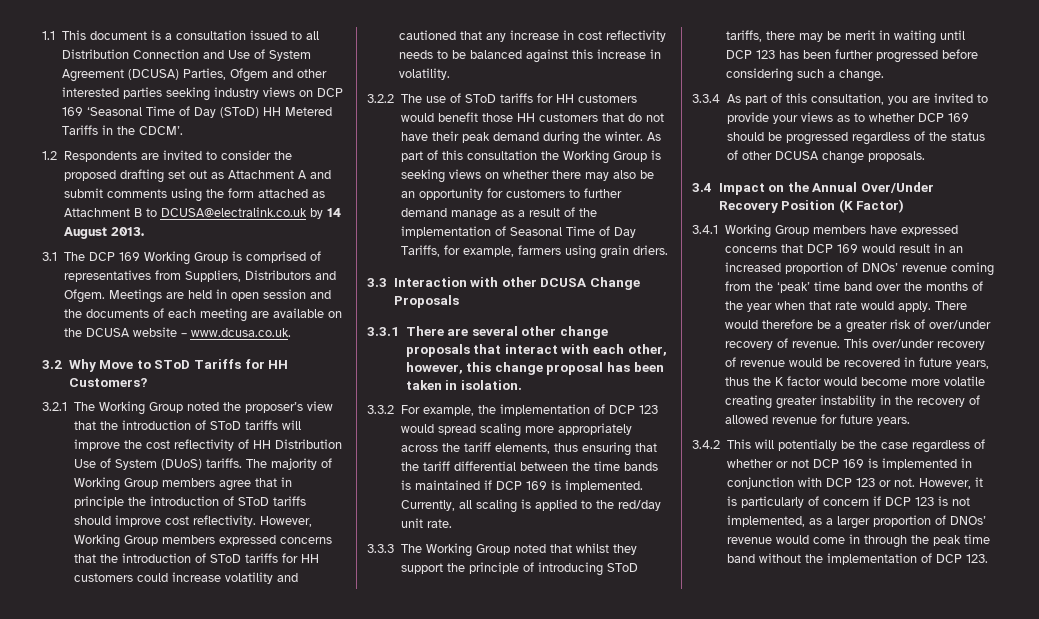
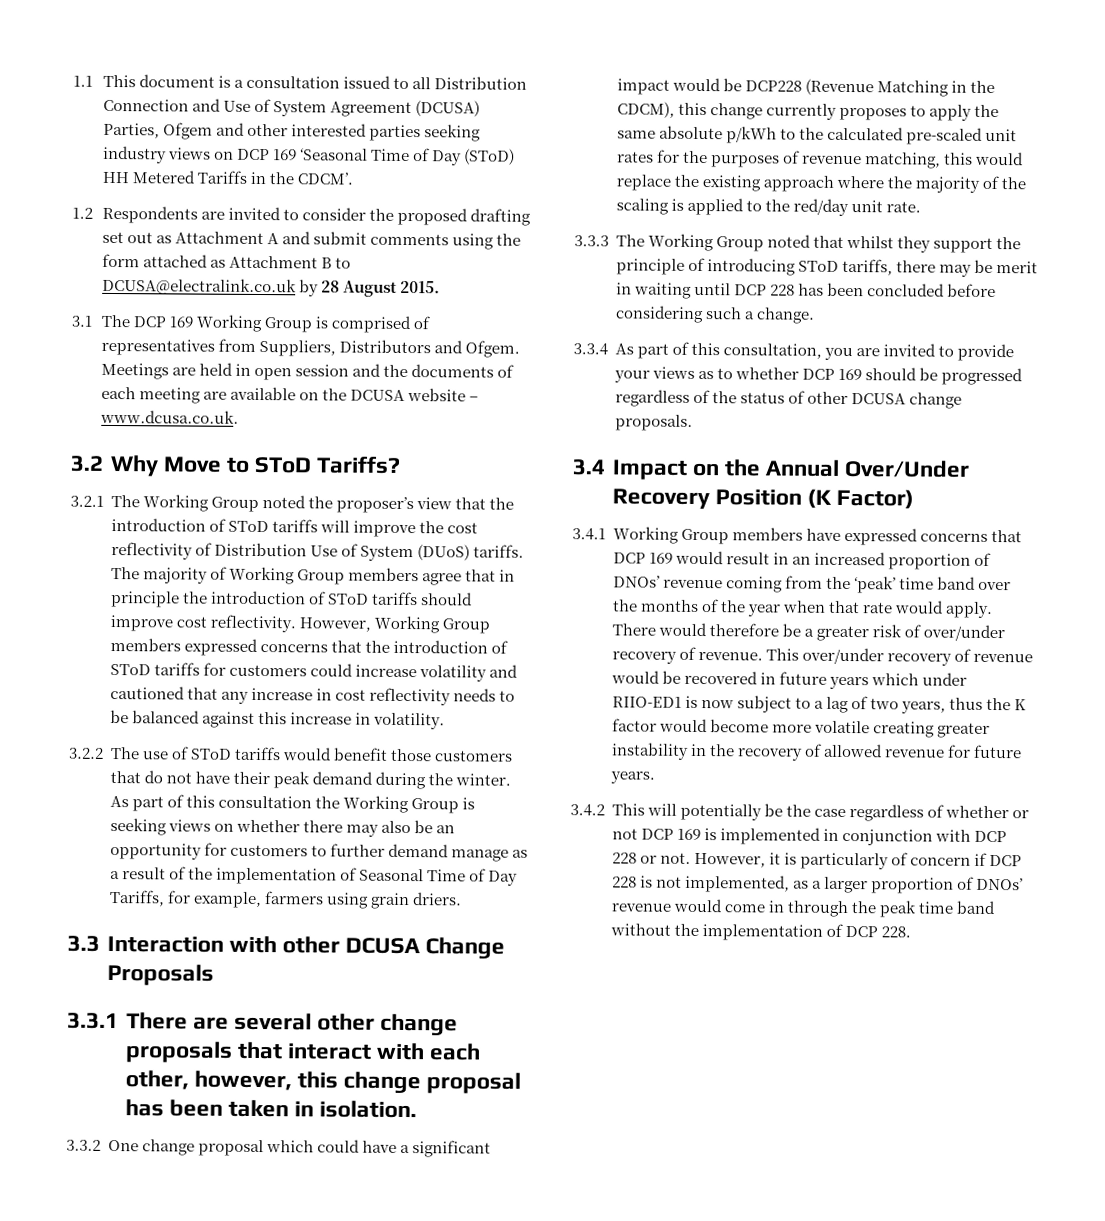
[326,208,341,217] [63,227,144,239] 14 August 2013. -> [321,280,441,297] 28 August 2015.
[194,359,289,369] [68,378,147,387] Tariffs for HH Customers? -> [315,456,401,474] Tariffs?
[252,440,271,449] HH -> (212, 549) none
[300,554,319,563] HH -> (226, 669) none
[536,93,637,103] for HH customers -> (281, 753) none
[516,113,535,122] HH -> (432, 755) none
[400,404,658,416] [400,423,632,437] [400,442,657,456] [400,461,658,471] [400,480,643,492] [400,500,472,511] For example, the implementation of DCP 123 would spread scaling more appropriately across the tariff elements, thus ensuring that the tariff differential between the time bands is maintained if DCP 169 is implemented. Currently, all -> [107,1139,491,1158] [616,77,995,97] [616,101,999,121] [616,125,1017,145] [616,149,1024,169] [615,174,1026,193] One change proposal which could have a significant impact would be DCP228 (Revenue Matching in the CDCM), this change currently proposes to apply the same absolute p/kWh to the calculated pre-scaled unit rates for the purposes of revenue matching, this would replace the existing approach where the majority of the
[755,49,938,63] 123 has been further progressed -> [769,282,945,297] 228 has been concluded
(952, 362) none -> [828,672,967,690] [611,695,899,714] years which under RIIO-ED1 is now subject to a lag of two
[855,478,875,487] 123 -> [611,852,637,864] 228
[914,497,934,506] 123 -> [611,876,637,888] 228
[965,554,988,563] 123. -> [880,926,911,938] 228.

